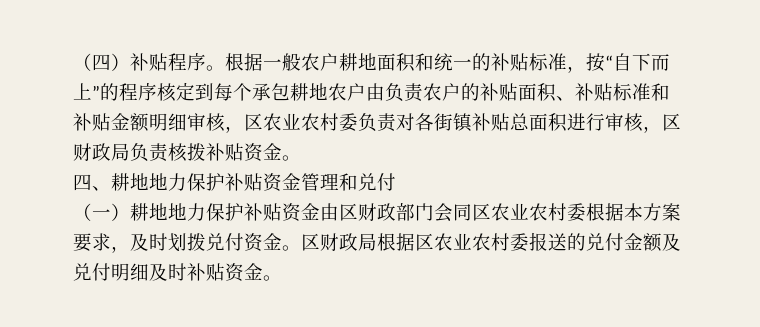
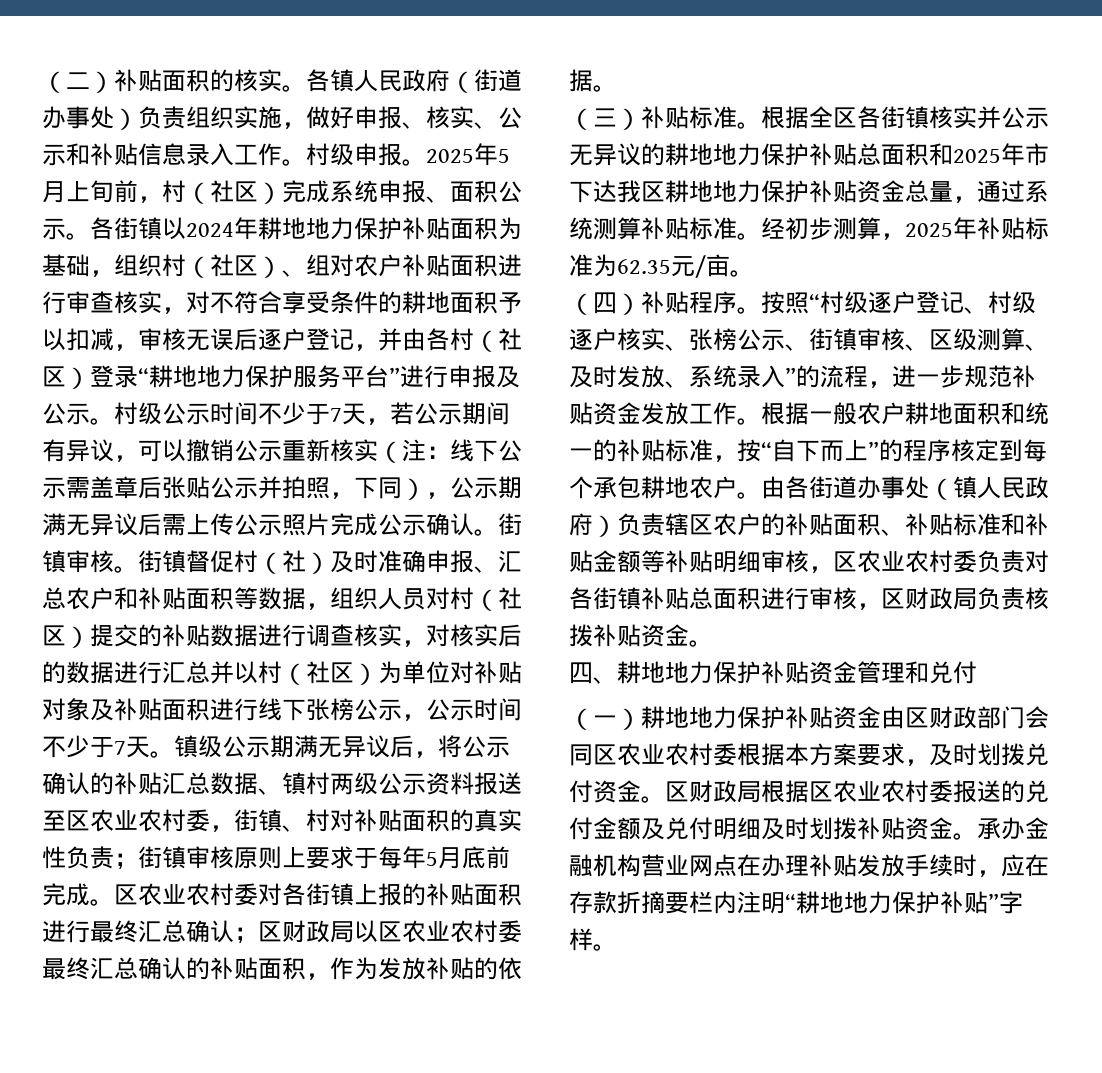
[73,53,206,71] （四）补贴程序 -> [42,69,522,93] [42,106,522,130] [42,143,510,166] [42,180,522,204] [42,217,522,240] [42,254,522,278] [42,291,522,314] [42,328,522,352] [42,365,520,389] [42,402,510,425] [42,439,522,463] [42,476,522,500] [42,513,522,536] [42,550,522,574] [42,587,522,611] [42,624,522,648] [42,661,522,685] [42,698,522,721] [42,735,510,758] [42,772,522,795] [42,809,522,832] [42,846,510,870] [42,883,522,906] [42,920,522,944] [42,957,522,980] [569,69,617,92] [569,106,1049,130] [569,143,1049,166] [569,180,1049,203] [569,217,1049,240] [569,254,754,278] [569,291,1036,315] [569,328,1049,351] [569,365,1036,388] [569,402,737,425] （二）补贴面积的核实。各镇人民政府（街道办事处）负责组织实施，做好申报、核实、公示和补贴信息录入工作。村级申报。2025年5月上旬前，村（社区）完成系统申报、面积公示。各街镇以2024年耕地地力保护补贴面积为基础，组织村（社区）、组对农户补贴面积进行审查核实，对不符合享受条件的耕地面积予以扣减，审核无误后逐户登记，并由各村（社区）登录“耕地地力保护服务平台”进行申报及公示。村级公示时间不少于7天，若公示期间有异议，可以撤销公示重新核实（注：线下公示需盖章后张贴公示并拍照，下同），公示期满无异议后需上传公示照片完成公示确认。街镇审核。街镇督促村（社）及时准确申报、汇总农户和补贴面积等数据，组织人员对村（社区）提交的补贴数据进行调查核实，对核实后的数据进行汇总并以村（社区）为单位对补贴对象及补贴面积进行线下张榜公示，公示时间不少于7天。镇级公示期满无异议后，将公示确认的补贴汇总数据、镇村两级公示资料报送至区农业农村委，街镇、村对补贴面积的真实性负责；街镇审核原则上要求于每年5月底前完成。区农业农村委对各街镇上报的补贴面积进行最终汇总确认；区财政局以区农业农村委最终汇总确认的补贴面积，作为发放补贴的依据。 // （三）补贴标准。根据全区各街镇核实并公示无异议的耕地地力保护补贴总面积和2025年市下达我区耕地地力保护补贴资金总量，通过系统测算补贴标准。经初步测算，2025年补贴标准为62.35元/亩。 // （四）补贴程序。按照“村级逐户登记、村级逐户核实、张榜公示、街镇审核、区级测算、及时发放、系统录入”的流程，进一步规范补贴资金发放工作
[366,83,424,102] 由负责 -> [737,476,1049,500] [569,513,713,537] 。由各街道办事处（镇人民政府）负责辖区
(149, 122) none -> [641,550,713,573] 等补贴
[187,263,282,282] 补贴资金。 -> [809,817,1049,840] [569,854,1049,877] [569,891,1023,914] [569,928,617,951] 划拨补贴资金。承办金融机构营业网点在办理补贴发放手续时，应在存款折摘要栏内注明“耕地地力保护补贴”字样。

